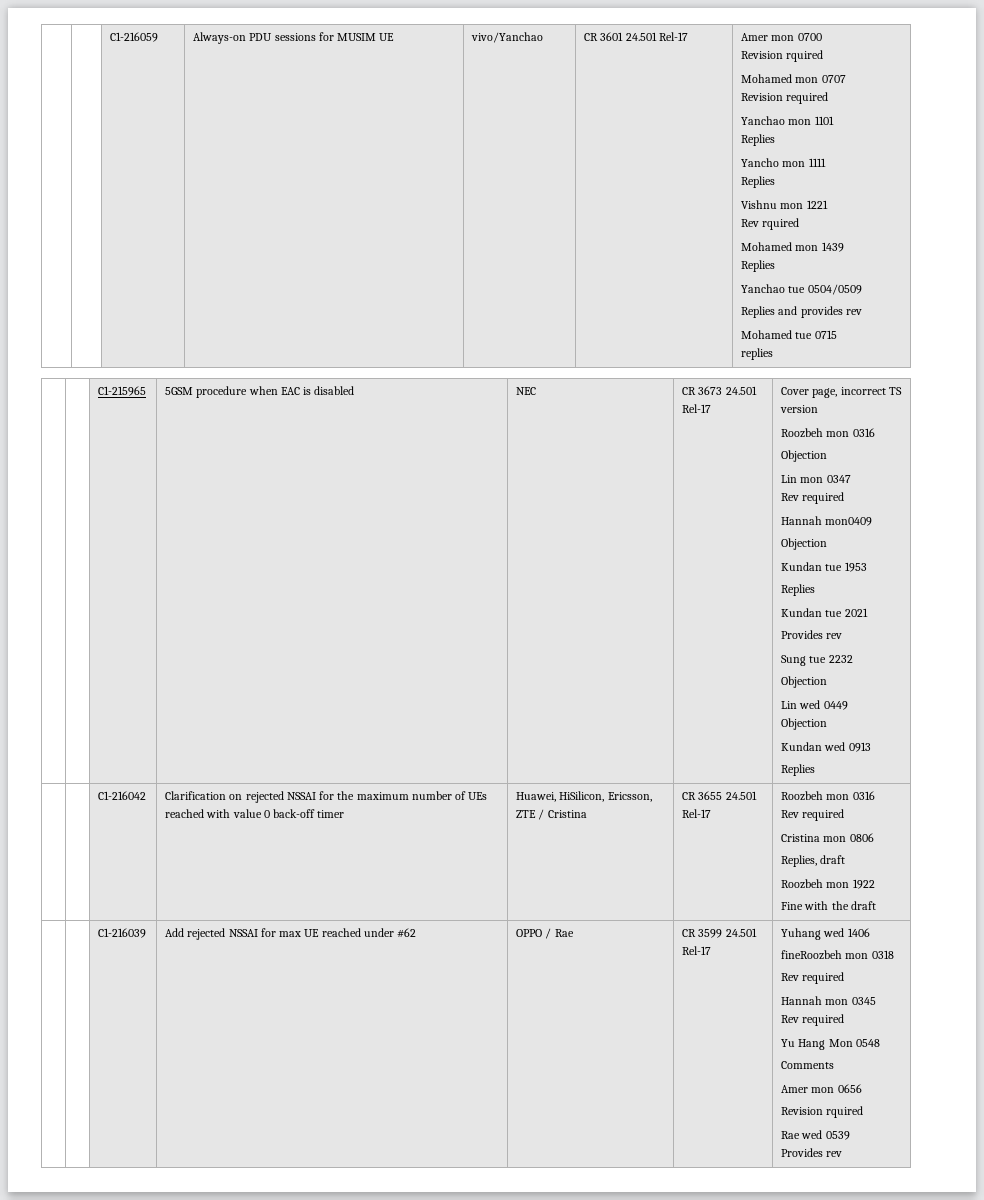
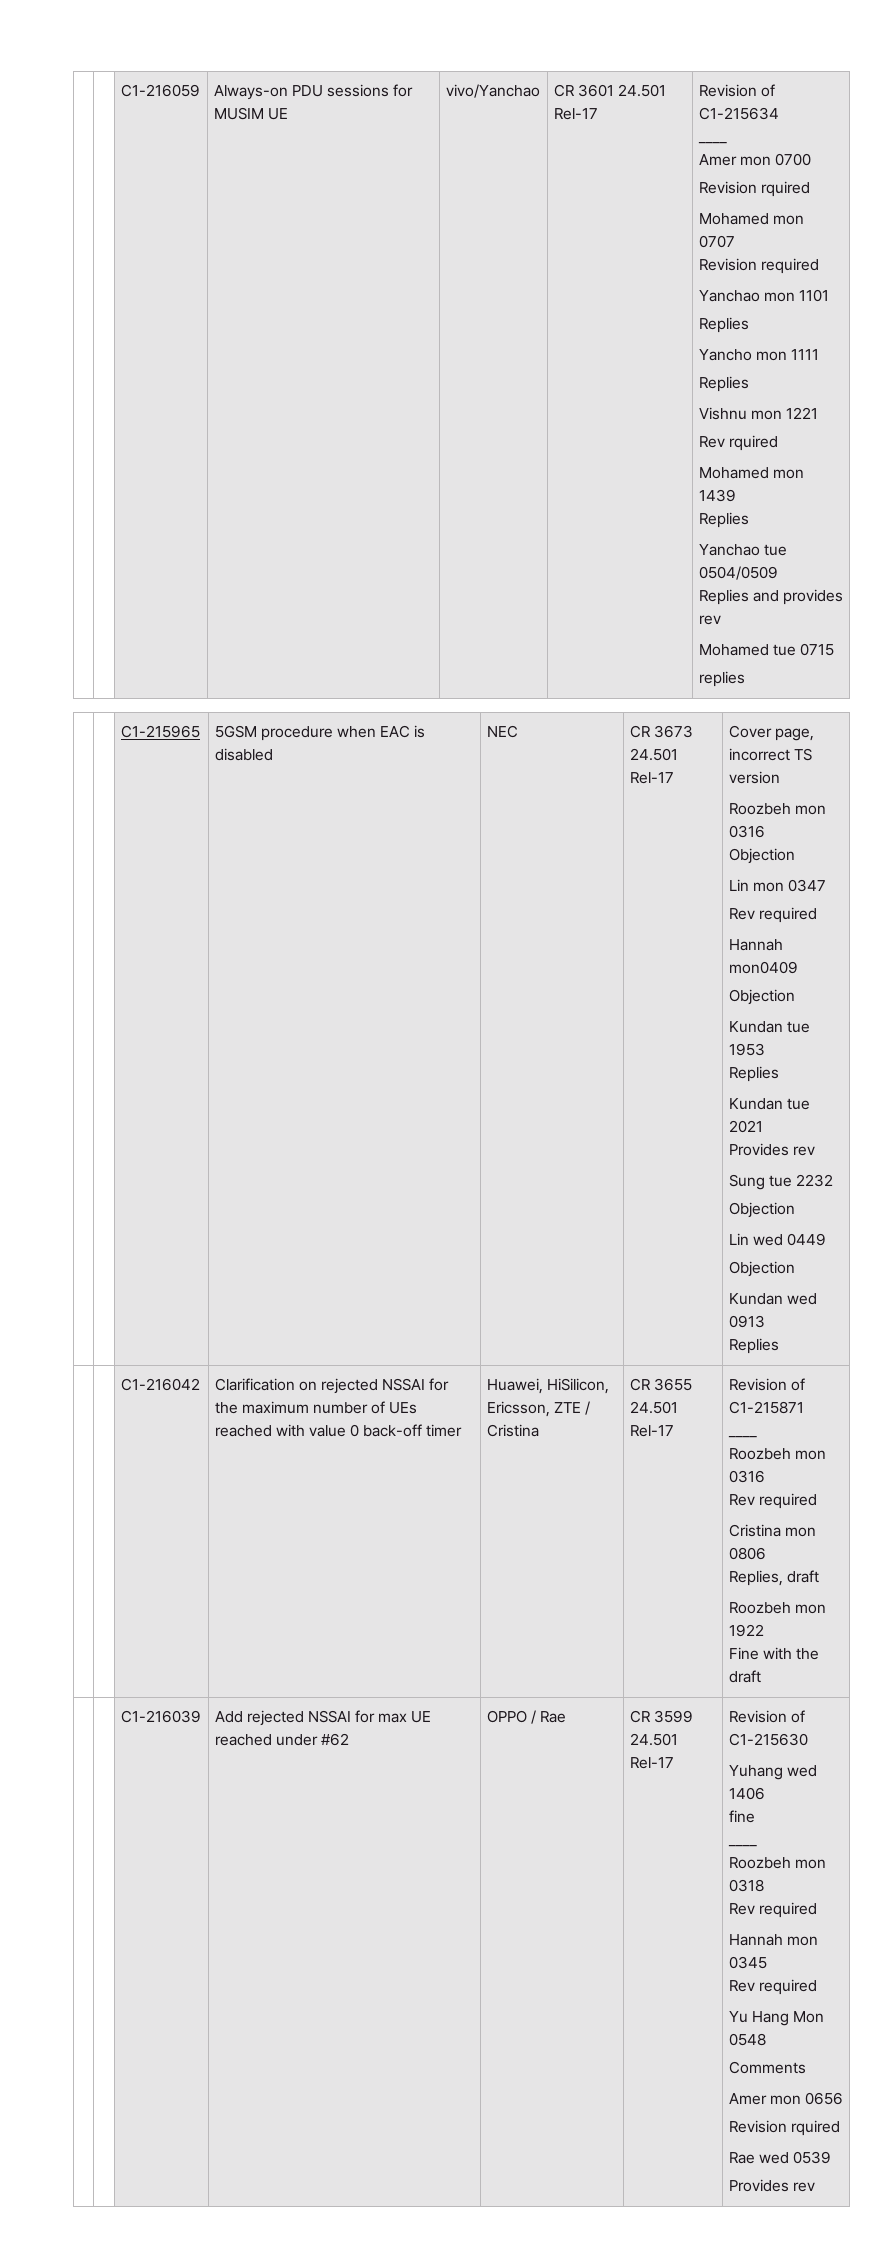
(688, 36) none -> [698,84,775,97] [698,107,779,120] [697,142,727,144] Revision of C1-215634 // ____ //
(712, 813) none -> [728,1378,805,1391] [728,1401,804,1414] [727,1436,757,1438] Revision of C1-215871 // ____ //
(712, 950) none -> [728,1710,805,1723] [728,1733,808,1746] Revision of C1-215630 //
[781,950,843,960] fineRoozbeh -> [728,1810,755,1823] [727,1845,757,1847] [728,1857,791,1869] fine // ____ // Roozbeh

